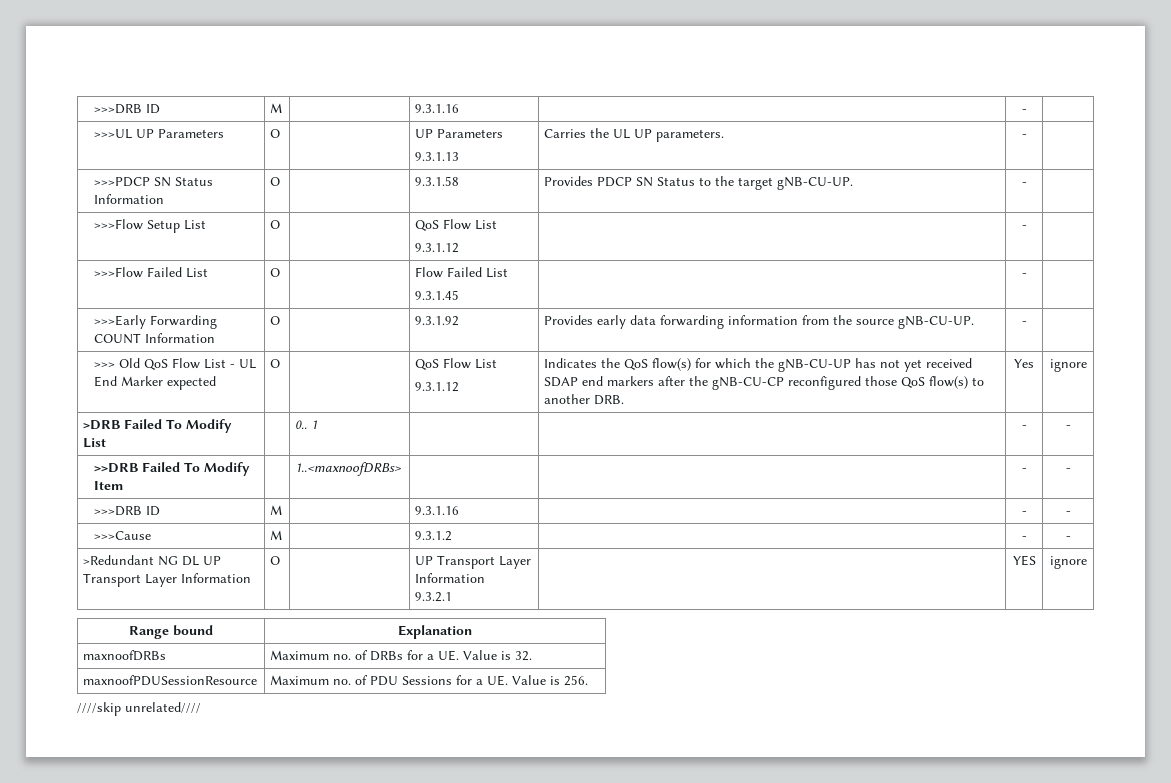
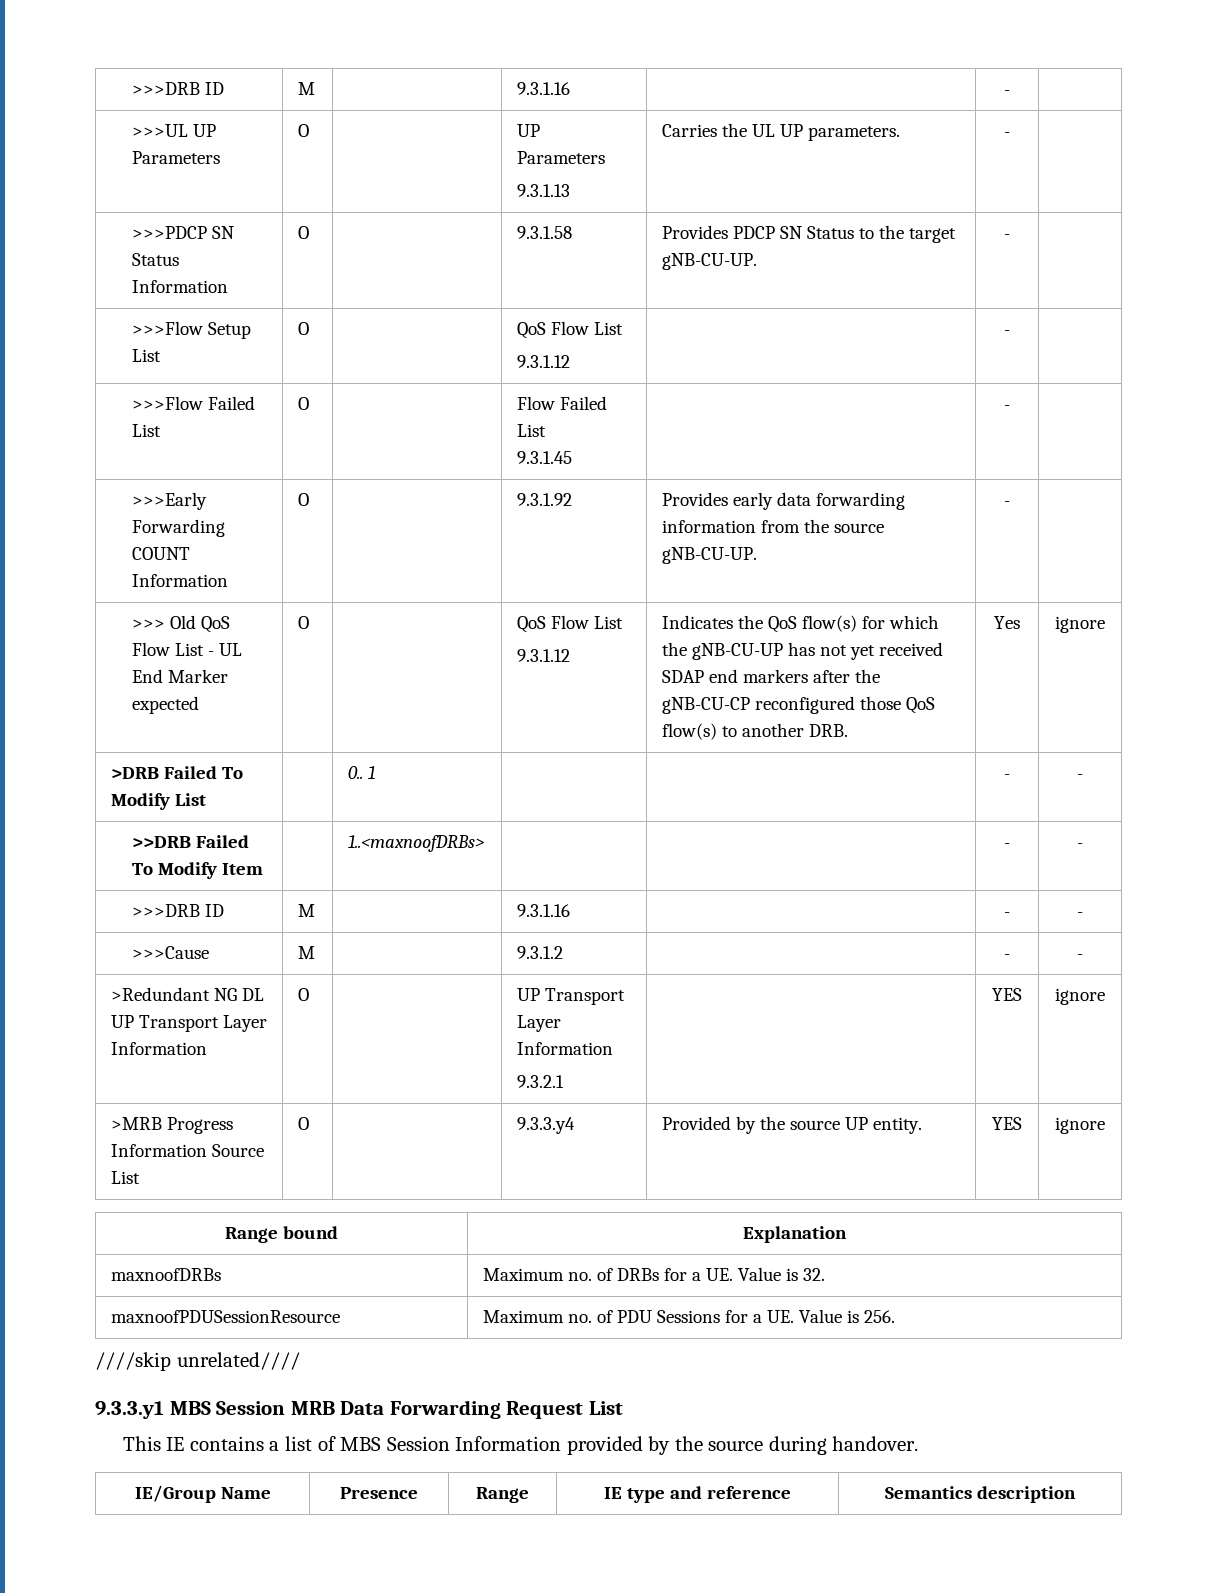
(1087, 562) none -> [110,1117,233,1134] [110,1144,264,1157] [110,1171,140,1184] [297,1117,309,1130] [516,1117,575,1134] [661,1116,922,1134] [992,1117,1022,1130] [1055,1117,1105,1134] // >MRB Progress Information Source List | O | | 9.3.3.y4 | Provided by the source UP entity. | YES | ignore
(201, 707) none -> [95,1400,623,1419] [122,1436,919,1455] [134,1485,271,1503] [340,1487,418,1499] [476,1487,529,1503] [604,1486,791,1503] [885,1486,1076,1503] // 9.3.3.y1 MBS Session MRB Data Forwarding Request List // This IE contains a list of MBS Session Information provided by the source during handover. // IE/Group Name | Presence | Range | IE type and reference | Semantics description

